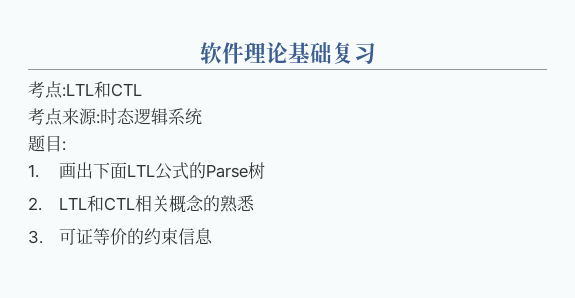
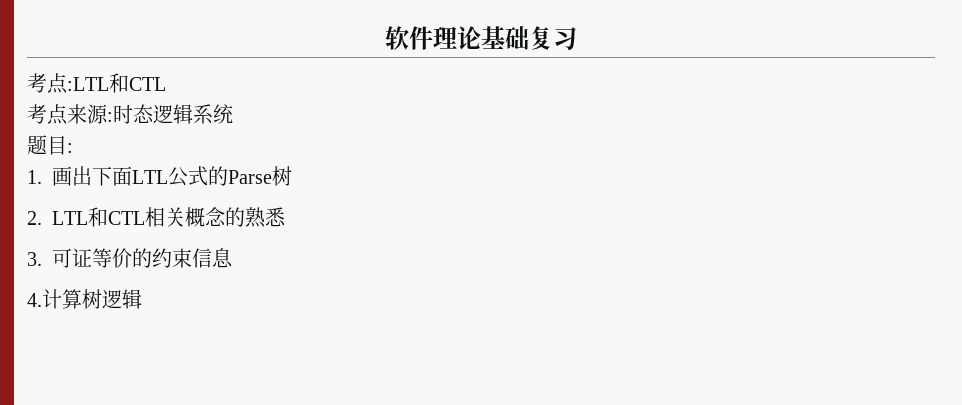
(214, 236) none -> [27,289,142,309] // 4.计算树逻辑

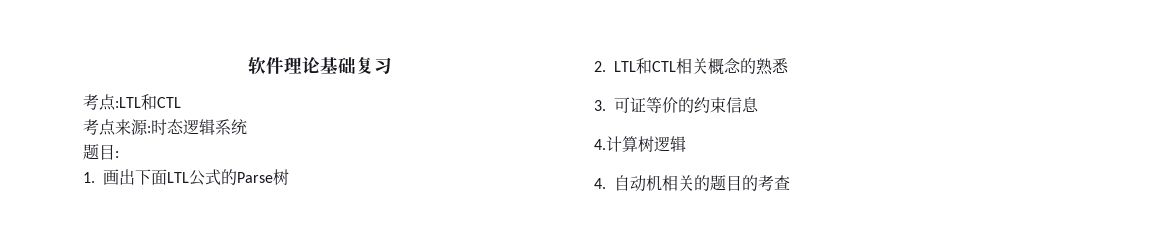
(142, 299) none -> [594,175,790,192] // 4.自动机相关的题目的考查

